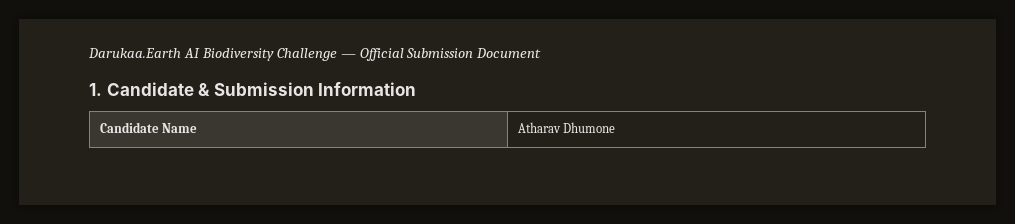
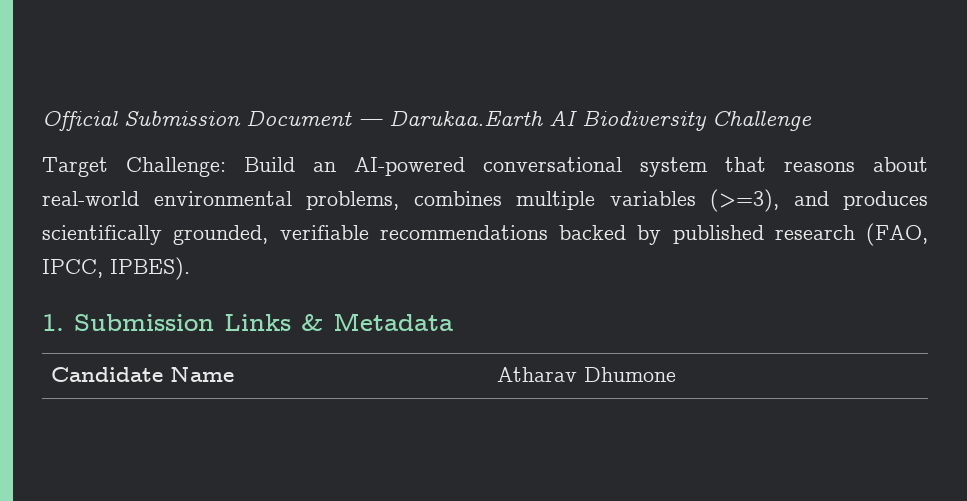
(88, 53) none -> [42,110,383,131] Official Submission Document —
[340,48,542,61] [89,82,417,96] — Official Submission Document // 1. Candidate & Submission Information -> [42,157,928,177] [42,189,928,212] [42,223,928,246] [42,257,190,280] [42,313,453,331] // Target Challenge: Build an AI-powered conversational system that reasons about real-world environmental problems, combines multiple variables (>=3), and produces scientifically grounded, verifiable recommendations backed by published research (FAO, IPCC, IPBES). // 1. Submission Links & Metadata

